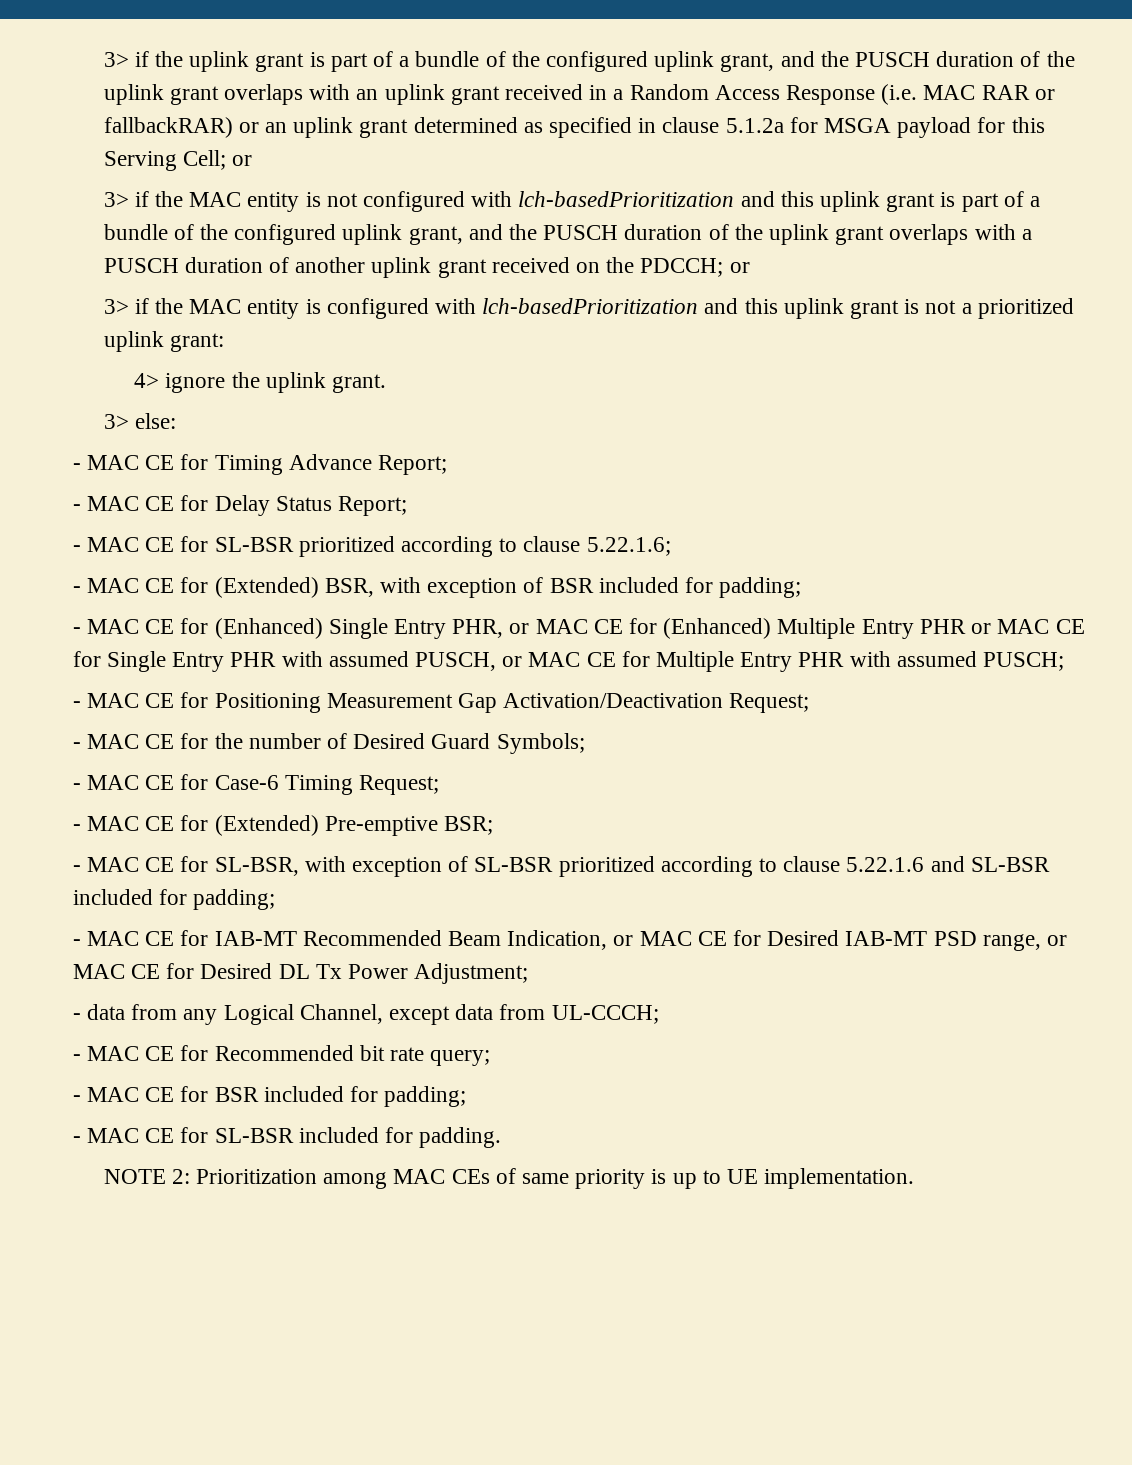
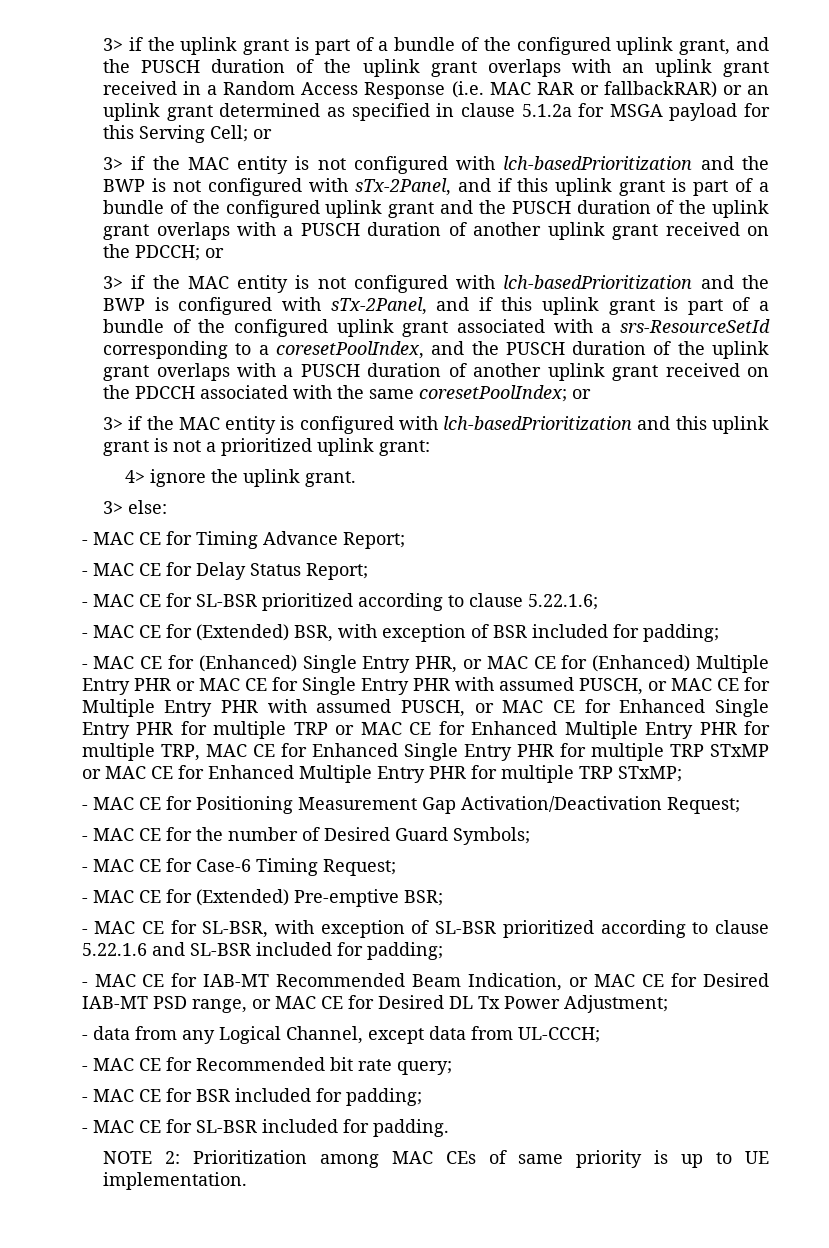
(775, 199) none -> [742,156,769,170] [103,178,512,196] the BWP is not configured with sTx-2Panel, and if
[408,226,463,245] grant, -> [388,202,435,218] grant
(750, 267) none -> [103,275,769,293] [103,297,770,315] [103,319,770,337] [103,341,769,359] [103,363,769,381] [103,385,592,402] // 3> if the MAC entity is not configured with lch-basedPrioritization and the BWP is configured with sTx-2Panel, and if this uplink grant is part of a bundle of the configured uplink grant associated with a srs-ResourceSetId corresponding to a coresetPoolIndex, and the PUSCH duration of the uplink grant overlaps with a PUSCH duration of another uplink grant received on the PDCCH associated with the same coresetPoolIndex; or
[983,652,1065,671] PUSCH; -> [400,699,769,717] [81,721,771,739] [81,743,770,761] [81,765,682,783] PUSCH, or MAC CE for Enhanced Single Entry PHR for multiple TRP or MAC CE for Enhanced Multiple Entry PHR for multiple TRP, MAC CE for Enhanced Single Entry PHR for multiple TRP STxMP or MAC CE for Enhanced Multiple Entry PHR for multiple TRP STxMP;

